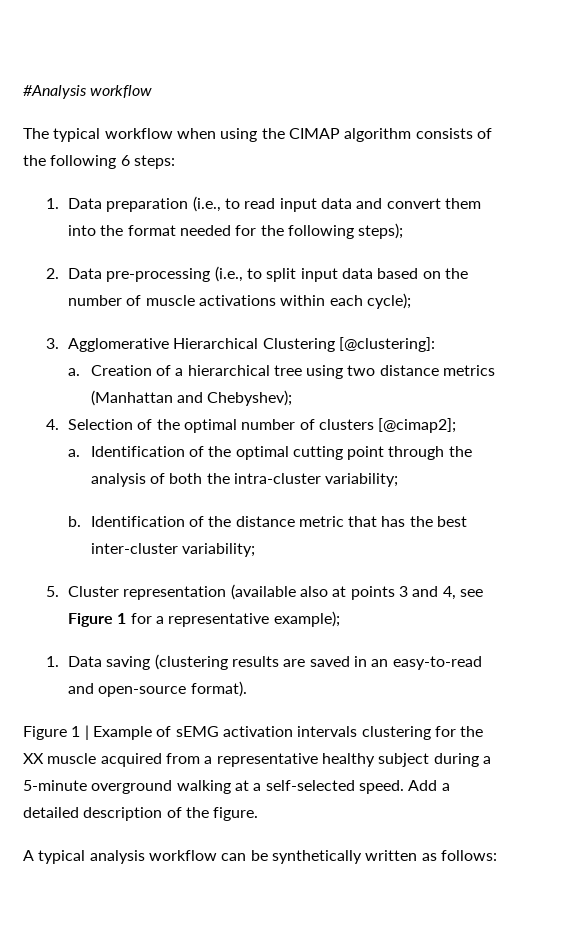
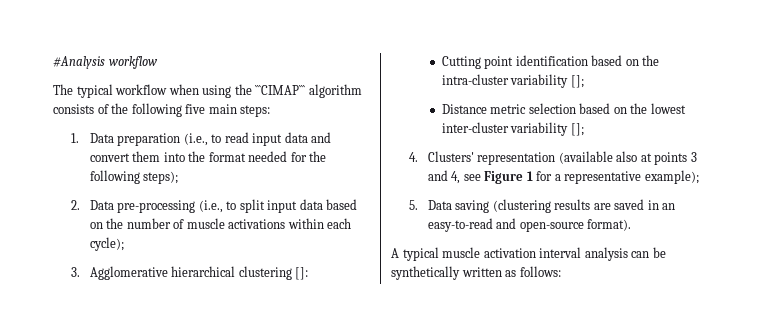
[288,128,340,139] CIMAP -> [255,85,306,95] ```CIMAP```
[120,155,130,166] 6 -> [185,104,237,114] five main
[173,337,435,352] [68,365,496,379] [90,390,293,406] [45,418,457,433] [68,446,472,460] [90,473,399,487] [68,516,468,527] [90,543,255,557] [45,586,120,597] Hierarchical Clustering [@clustering]: // a. Creation of a hierarchical tree using two distance metrics (Manhattan and Chebyshev); // 4. Selection of the optimal number of clusters [@cimap2]; // a. Identification of the optimal cutting point through the analysis of both the intra-cluster variability; // b. Identification of the distance metric that has the best inter-cluster variability; // 5. Cluster -> [171,266,309,280] [441,55,660,69] [441,74,584,88] [441,103,686,114] [441,122,584,136] [409,151,474,162] hierarchical clustering []: // Cutting point identification based on the intra-cluster variability []; // Distance metric selection based on the lowest inter-cluster variability []; // 4. Clusters'
[45,656,59,667] 1. -> [409,200,419,210] 5.
[23,725,484,740] [23,753,491,767] [23,780,450,794] [23,807,259,821] [23,850,217,864] Figure 1 | Example of sEMG activation intervals clustering for the XX muscle acquired from a representative healthy subject during a 5-minute overground walking at a self-selected speed. Add a detailed description of the figure. // A typical analysis workflow -> [391,247,628,261] A typical muscle activation interval analysis

